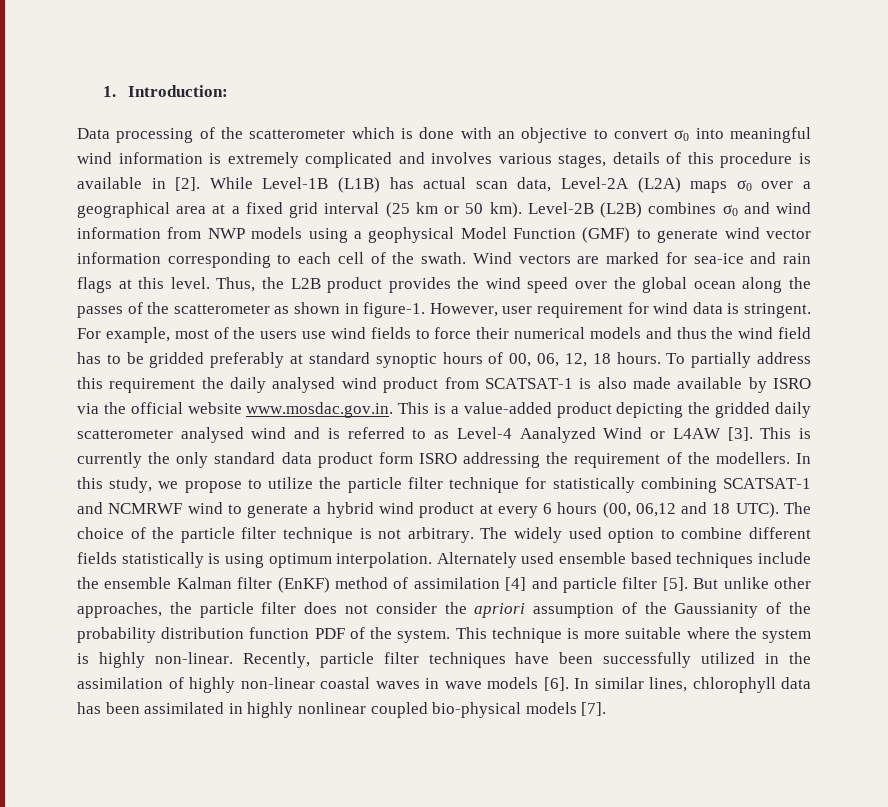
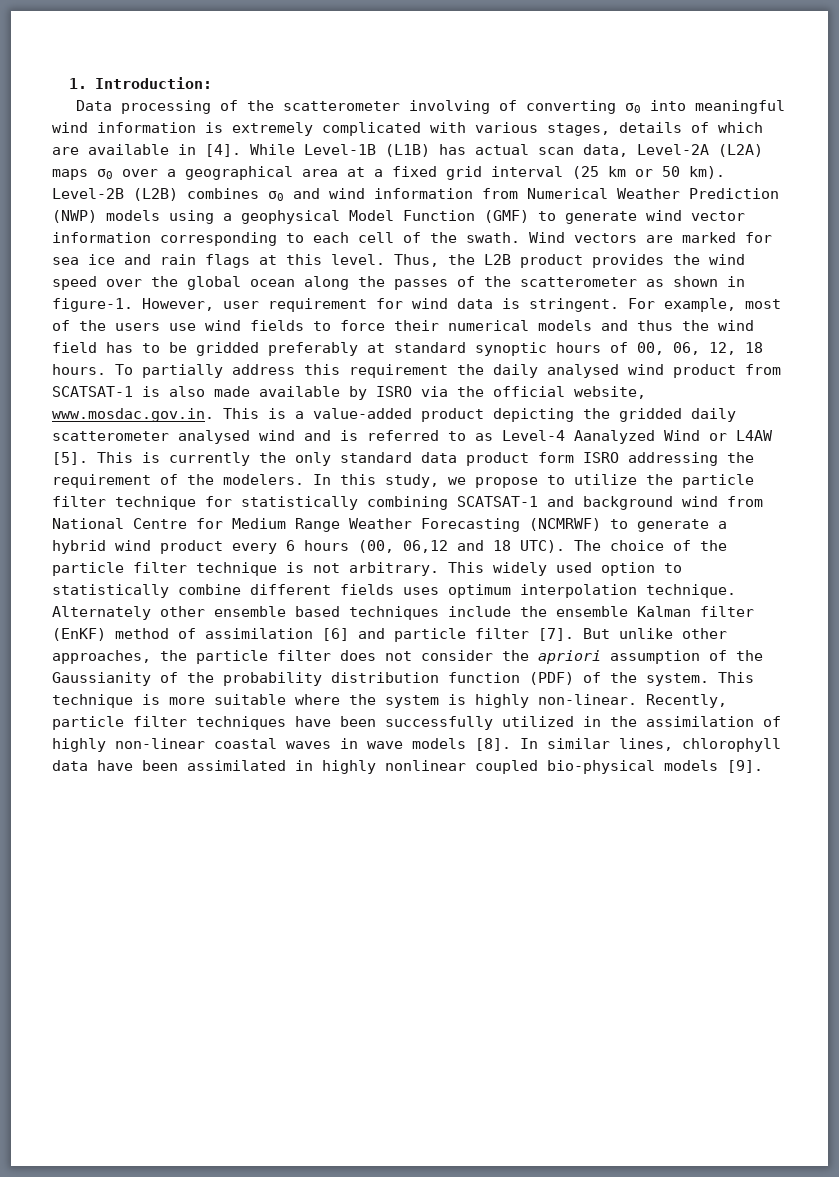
[351,127,668,143] which is done with an objective to convert -> [408,100,616,114] involving of converting
[398,152,493,164] and involves -> [430,122,466,133] with
[687,152,812,168] this procedure is -> [718,122,763,133] [52,147,79,155] which are
[175,177,201,191] [2]. -> [205,144,241,157] [4].
[207,228,245,239] NWP -> [527,188,779,199] [52,210,97,223] Numerical Weather Prediction (NWP)
[693,253,744,264] sea-ice -> [52,254,115,265] sea ice
[187,402,242,414] website -> [574,386,646,399] website,
[727,427,753,441] [3]. -> [52,452,88,465] [5].
[715,452,790,464] modellers. -> [223,474,304,485] modelers.
[108,502,223,514] NCMRWF wind -> [583,496,763,510] [52,518,601,532] background wind from National Centre for Medium Range Weather Forecasting (NCMRWF)
[479,504,493,514] at -> (223, 547) none
[480,527,508,539] The -> [448,562,484,573] This
(675, 534) none -> [52,584,169,598] statistically
[121,552,555,568] statistically is using optimum interpolation. Alternately used -> [403,584,736,598] [52,606,205,620] uses optimum interpolation technique. Alternately other
[505,577,527,591] [4] -> [322,628,349,641] [6]
[662,577,688,591] [5]. -> [538,628,574,641] [7].
[314,628,345,639] PDF -> [529,672,574,685] (PDF)
[543,677,569,691] [6]. -> [475,738,511,751] [8].
[77,702,101,714] has -> [97,760,133,771] have
[581,702,607,716] [7]. -> [727,760,763,773] [9].

